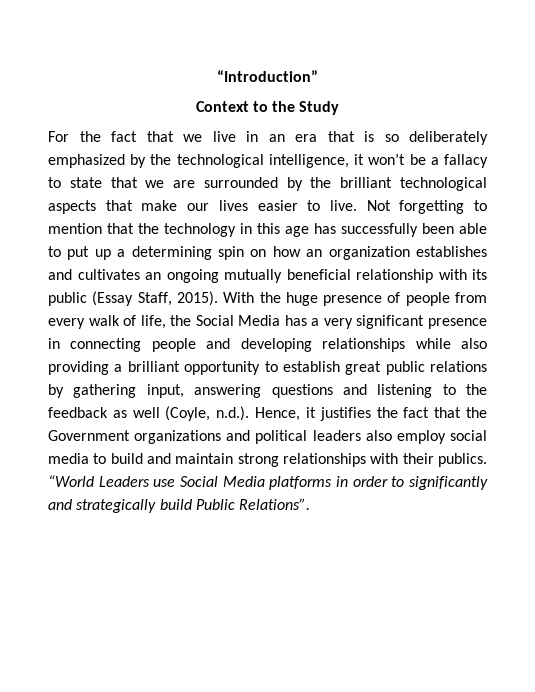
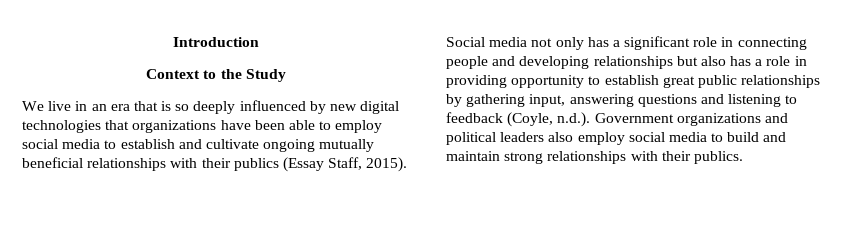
[217,70,318,82] “Introduction” -> [173,37,259,47] Introduction
[48,131,202,142] For the fact that we -> [22,101,44,111] We
[409,131,488,145] [48,153,489,168] [48,177,487,191] [48,200,487,214] [48,223,487,237] [48,246,487,260] [48,269,487,283] [48,291,488,306] [48,315,488,329] deliberately emphasized by the technological intelligence, it won’t be a fallacy to state that we are surrounded by the brilliant technological aspects that make our lives easier to live. Not forgetting to mention that the technology in this age has successfully been able to put up a determining spin on how an organization establishes and cultivates an ongoing mutually beneficial relationship with its public (Essay Staff, 2015). With the huge presence of people from every walk of life, the Social Media has a very significant presence -> [193,100,400,114] [22,120,383,133] [22,139,375,152] [22,157,408,172] [446,36,718,50] deeply influenced by new digital technologies that organizations have been able to employ social media to establish and cultivate ongoing mutually beneficial relationships with their publics (Essay Staff, 2015). Social media not only has a significant role
[415,338,487,349] [48,361,180,375] while also providing a brilliant -> [676,56,807,66] [446,75,507,88] but also has a role in providing
[430,361,487,372] relations -> [741,75,821,88] relationships
[466,384,487,395] [48,406,487,421] the feedback as well (Coyle, n.d.). Hence, it justifies the fact that the -> [446,112,591,127] feedback (Coyle, n.d.).
[48,475,489,490] [48,498,311,513] “World Leaders use Social Media platforms in order to significantly and strategically build Public Relations”. -> (743, 157) none

